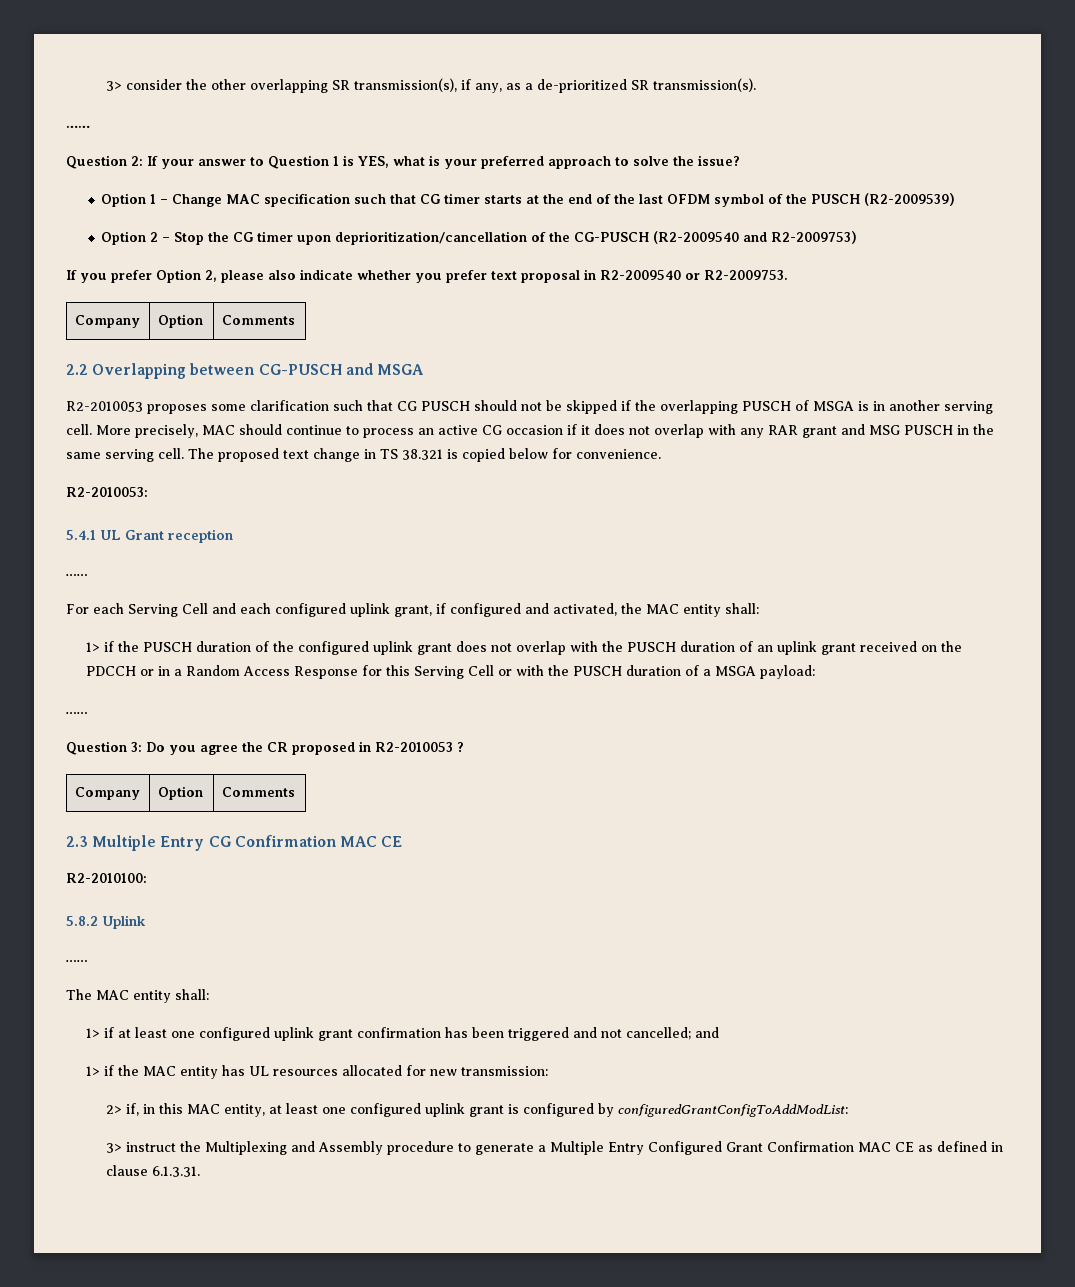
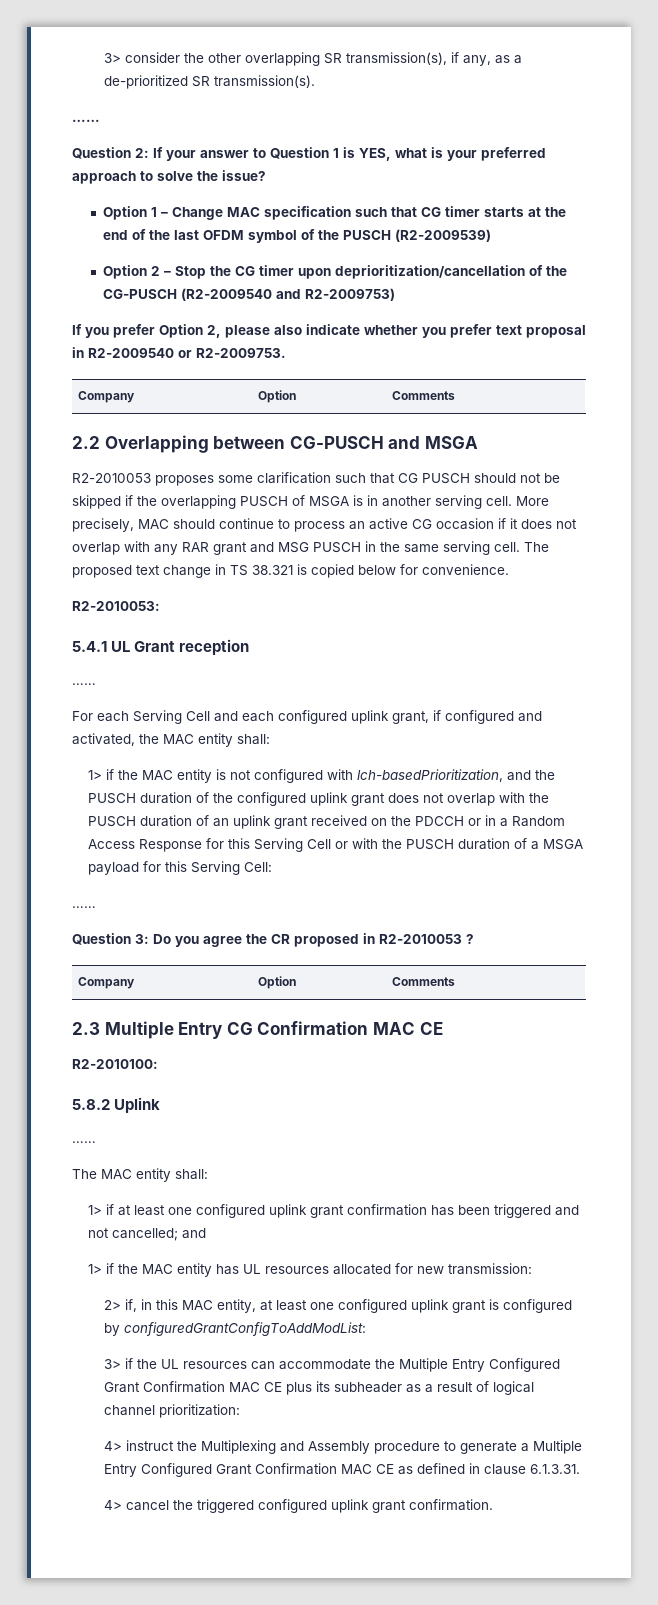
(140, 646) none -> [141,769,555,783] MAC entity is not configured with lch-basedPrioritization, and the
[760,665,816,679] payload: -> [87,861,272,875] payload for this Serving Cell:
(123, 1148) none -> [124,1358,560,1372] [103,1381,534,1395] [103,1404,240,1418] [103,1441,122,1451] if the UL resources can accommodate the Multiple Entry Configured Grant Confirmation MAC CE plus its subheader as a result of logical channel prioritization: // 4>
(201, 1171) none -> [103,1499,493,1513] // 4> cancel the triggered configured uplink grant confirmation.

